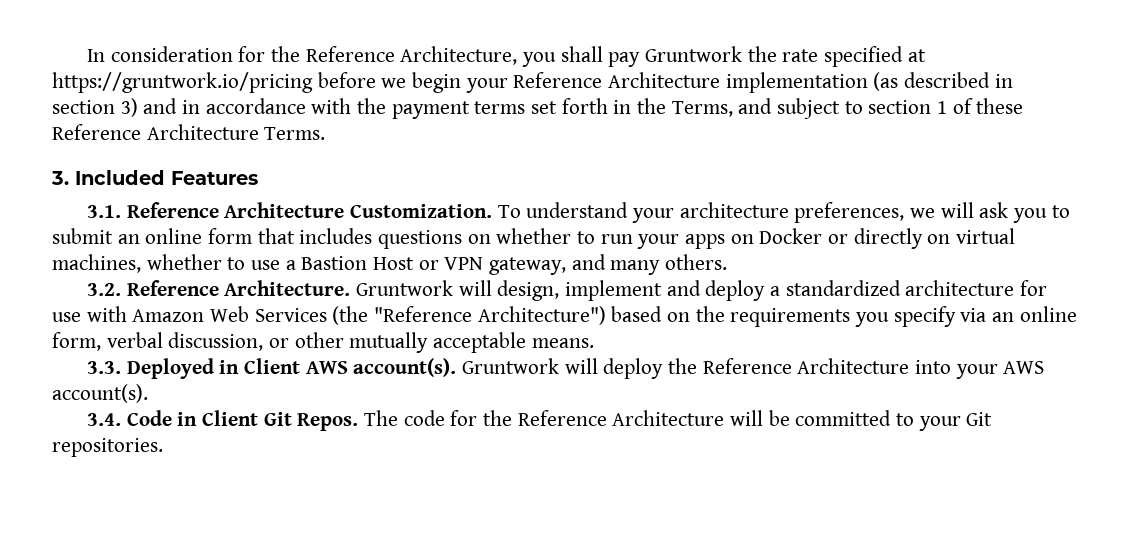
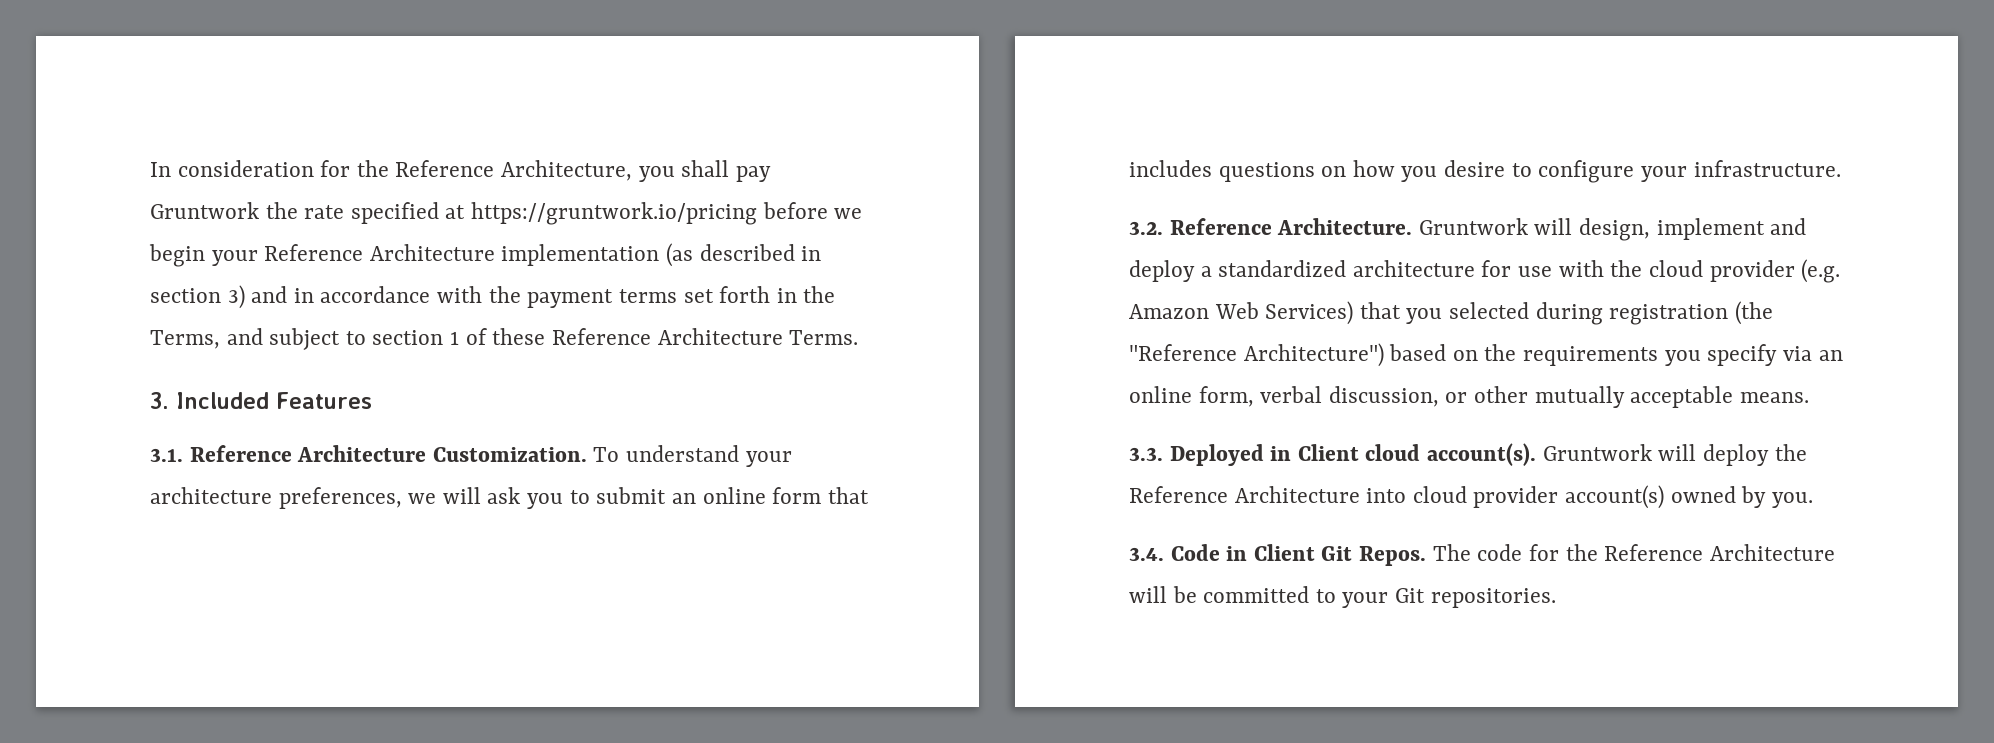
[496,228,1016,249] [52,254,728,275] whether to run your apps on Docker or directly on virtual machines, whether to use a Bastion Host or VPN gateway, and many others. -> [1352,160,1841,183] how you desire to configure your infrastructure.
[132,306,327,322] Amazon Web Services -> [1610,259,1841,283] [1129,301,1729,325] the cloud provider (e.g. Amazon Web Services) that you selected during registration
[305,361,348,374] AWS -> [1365,444,1421,461] cloud
[955,361,1045,379] [52,384,148,403] your AWS account(s). -> [1412,485,1813,509] cloud provider account(s) owned by you.

